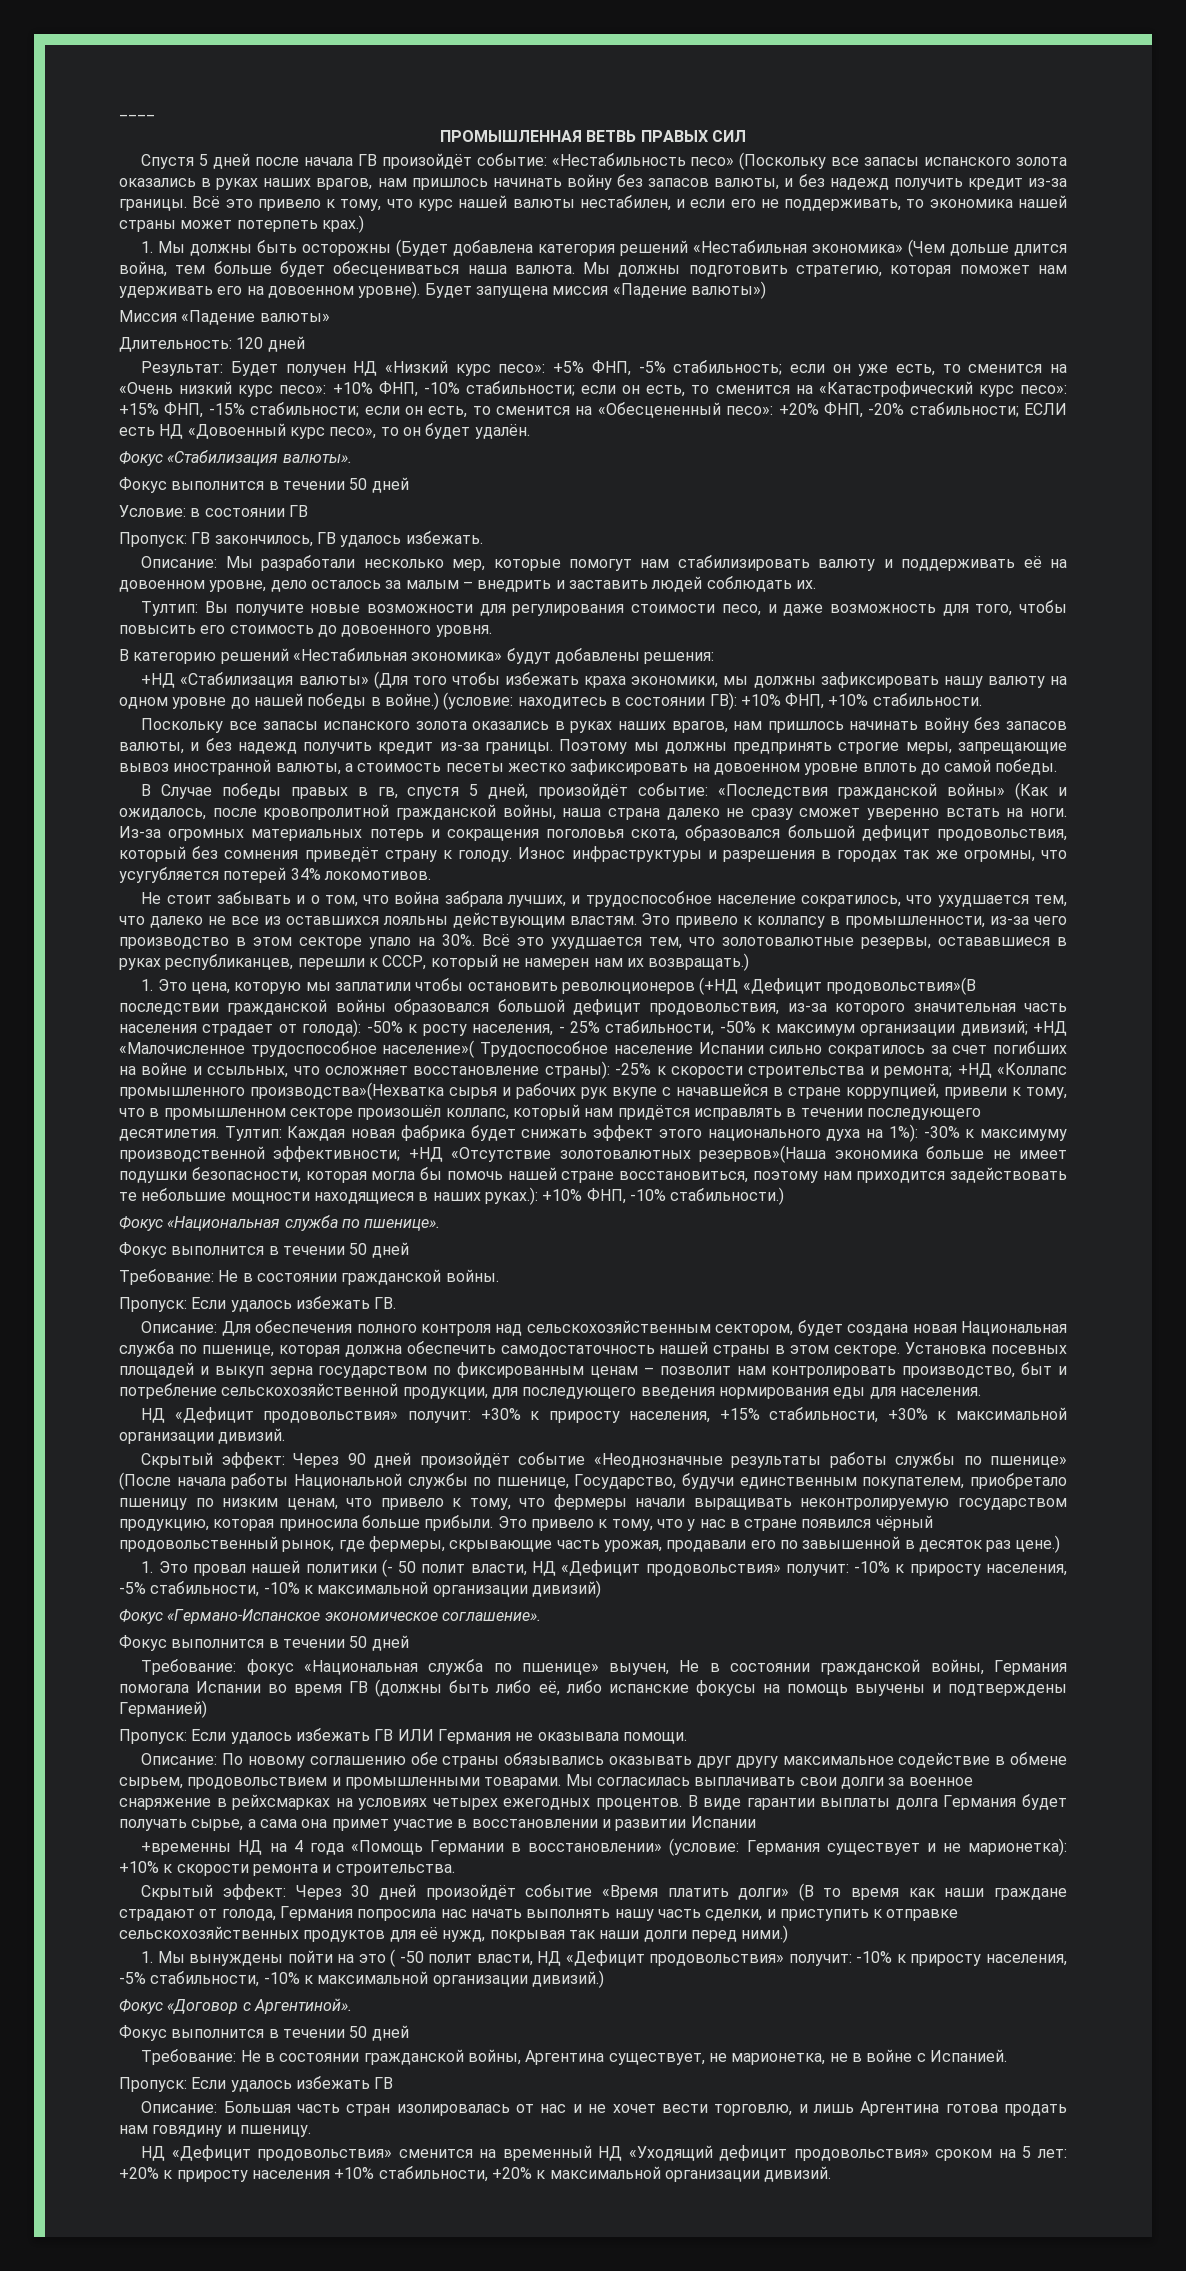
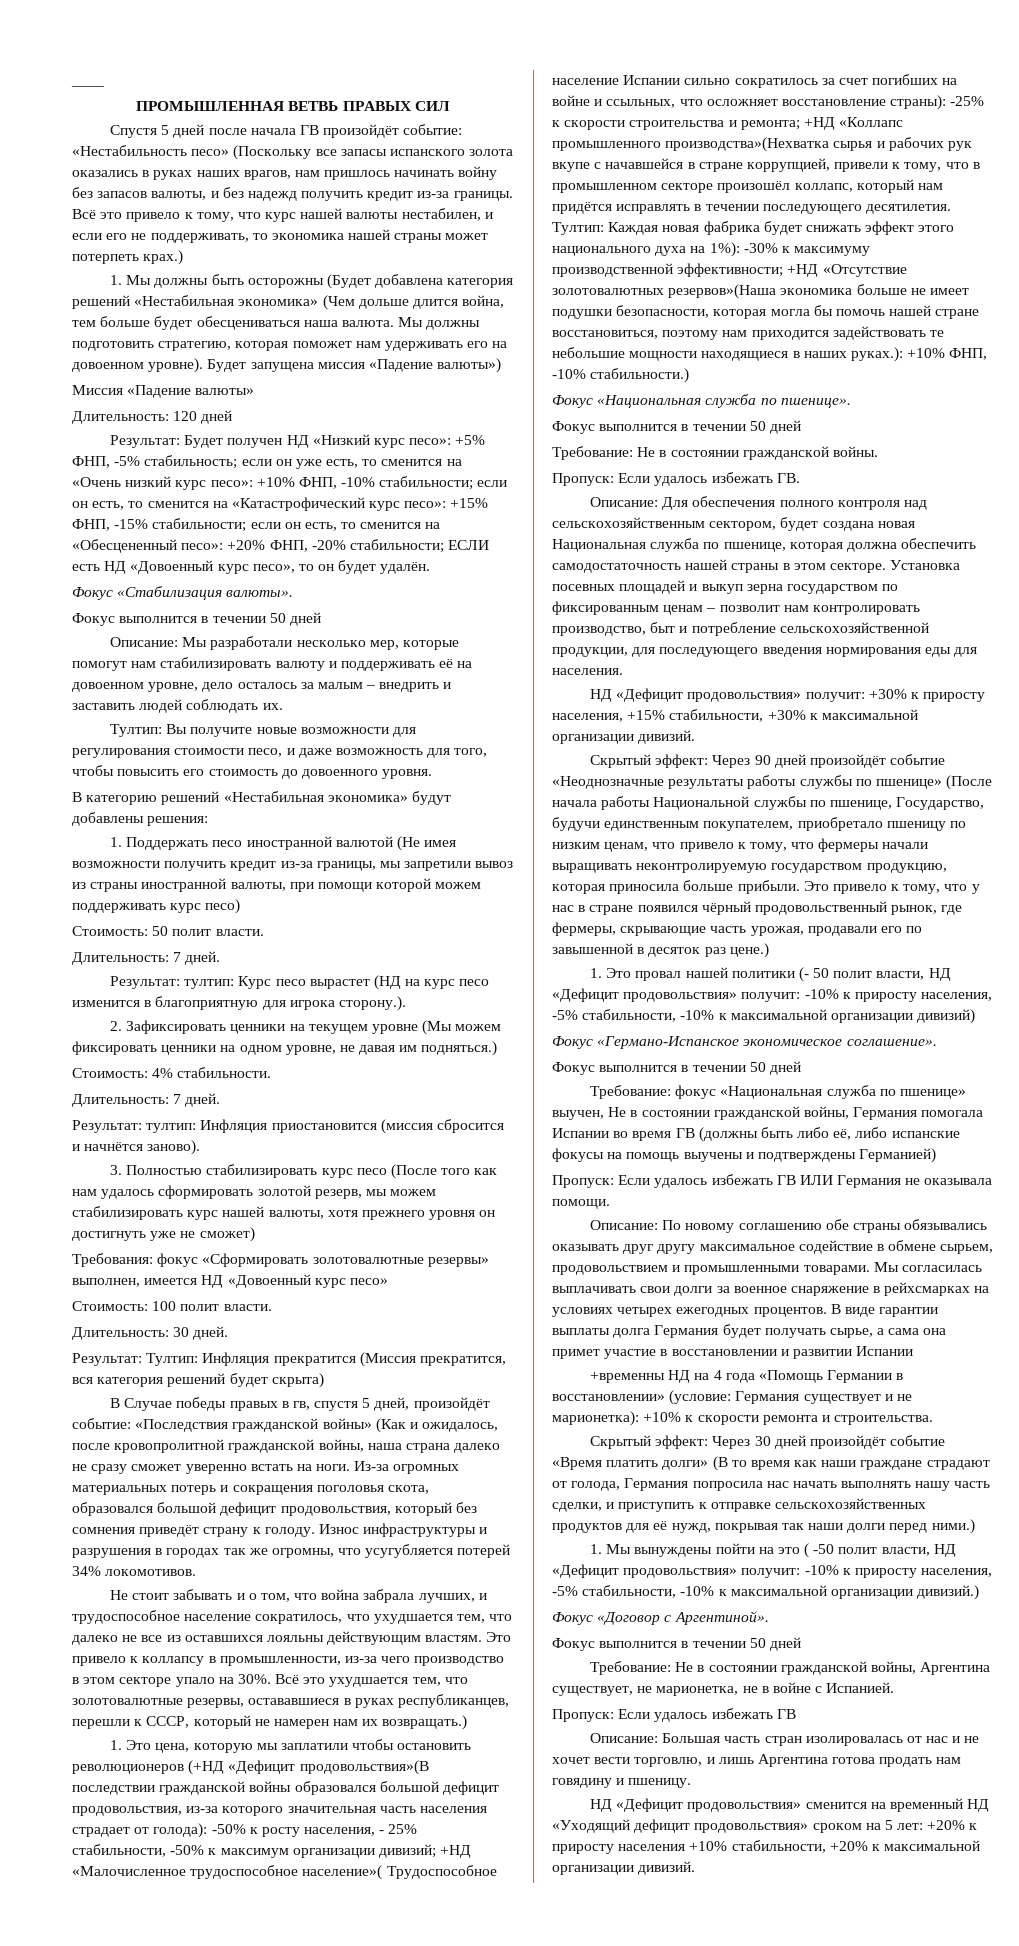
[119,505,308,517] [119,531,483,547] // Условие: в состоянии ГВ // Пропуск: ГВ закончилось, ГВ удалось избежать. -> (321, 619) none
[141,671,1067,689] [119,692,982,710] [141,717,1068,733] [119,738,1068,754] [119,759,1058,775] +НД «Стабилизация валюты» (Для того чтобы избежать краха экономики, мы должны зафиксировать нашу валюту на одном уровне до нашей победы в войне.) (условие: находитесь в состоянии ГВ): +10% ФНП, +10% стабильности. // Поскольку все запасы испанского золота оказались в руках наших врагов, нам пришлось начинать войну без запасов валюты, и без надежд получить кредит из-за границы. Поэтому мы должны предпринять строгие меры, запрещающие вывоз иностранной валюты, а стоимость песеты жестко зафиксировать на довоенном уровне вплоть до самой победы. -> [110,836,457,851] [72,861,514,871] [72,878,482,892] [72,899,241,914] [72,926,264,936] [72,951,221,965] [110,975,490,990] [72,996,406,1011] [110,1020,502,1035] [72,1041,498,1056] [72,1067,272,1078] [72,1093,221,1107] [72,1119,504,1134] [72,1140,201,1155] [110,1164,498,1179] [72,1185,437,1199] [72,1206,496,1220] [72,1227,255,1242] [72,1253,489,1267] [72,1274,388,1288] [72,1301,272,1311] [72,1326,229,1340] [72,1352,506,1367] [72,1373,324,1388] 1. Поддержать песо иностранной валютой (Не имея возможности получить кредит из-за границы, мы запретили вывоз из страны иностранной валюты, при помощи которой можем поддерживать курс песо) // Стоимость: 50 полит власти. // Длительность: 7 дней. // Результат: тултип: Курс песо вырастет (НД на курс песо изменится в благоприятную для игрока сторону.). // 2. Зафиксировать ценники на текущем уровне (Мы можем фиксировать ценники на одном уровне, не давая им подняться.) // Стоимость: 4% стабильности. // Длительность: 7 дней. // Результат: тултип: Инфляция приостановится (миссия сбросится и начнётся заново). // 3. Полностью стабилизировать курс песо (После того как нам удалось сформировать золотой резерв, мы можем стабилизировать курс нашей валюты, хотя прежнего уровня он достигнуть уже не сможет) // Требования: фокус «Сформировать золотовалютные резервы» выполнен, имеется НД «Довоенный курс песо» // Стоимость: 100 полит власти. // Длительность: 30 дней. // Результат: Тултип: Инфляция прекратится (Миссия прекратится, вся категория решений будет скрыта)
[722,850,815,862] разрешения -> [72,1548,151,1558] разрушения

